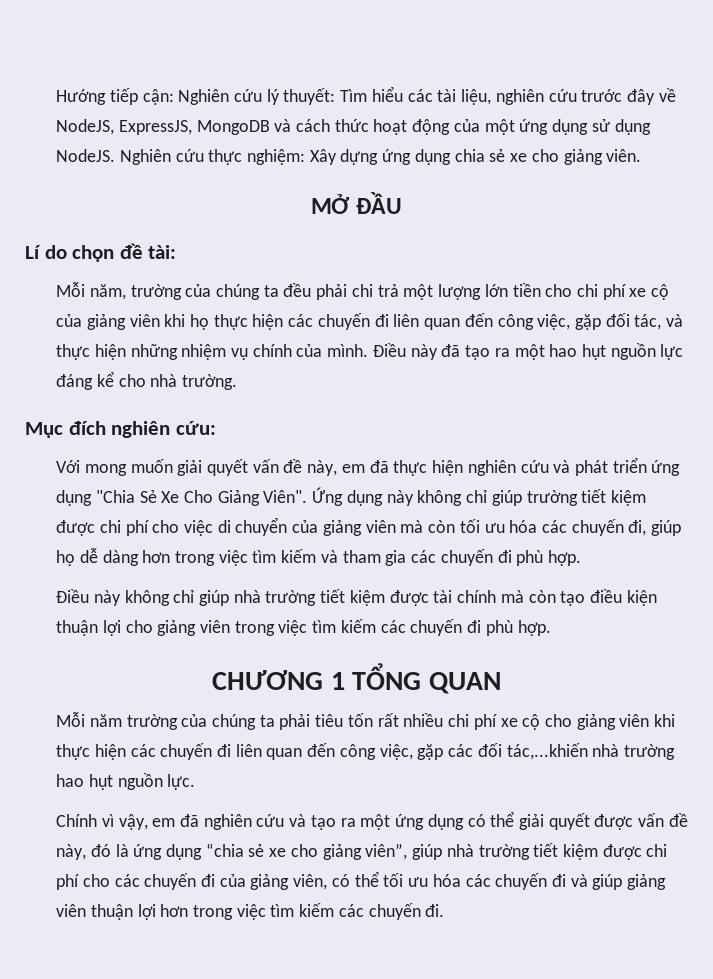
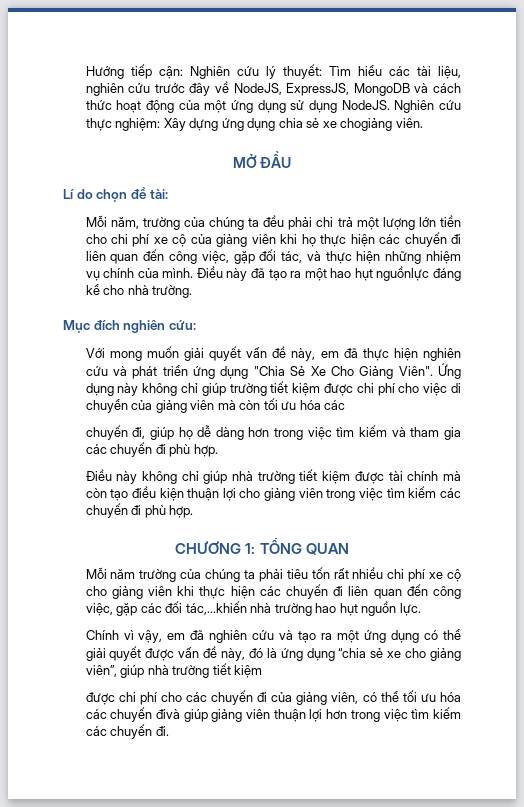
[531,149,603,165] cho giảng -> [340,118,393,131] chogiảng
[610,343,684,360] nguồn lực -> [376,266,430,281] nguồnlực
(567, 526) none -> (346, 405) //
[330,672,345,690] 1 -> [245,543,256,554] 1:
(598, 852) none -> (263, 671) //
[551,874,588,887] đi và -> [155,709,180,719] đivà

